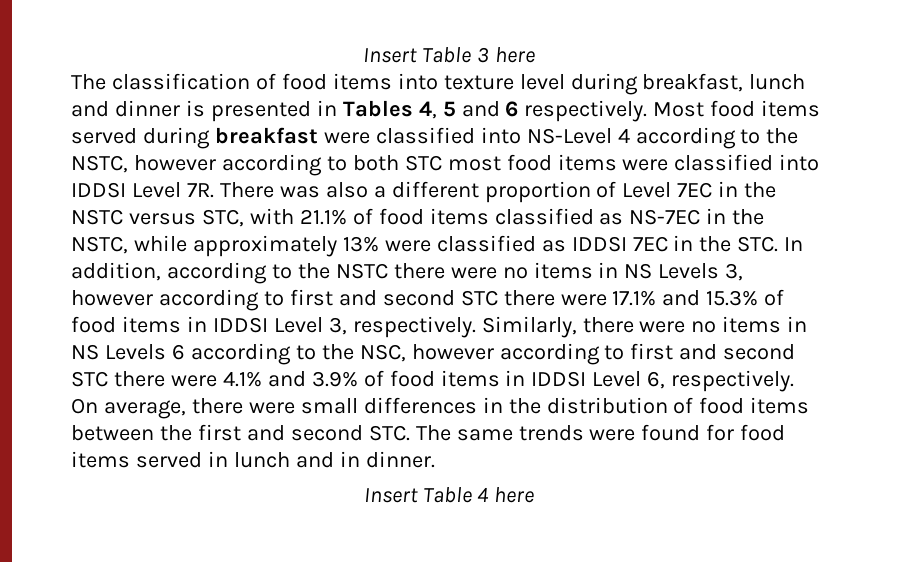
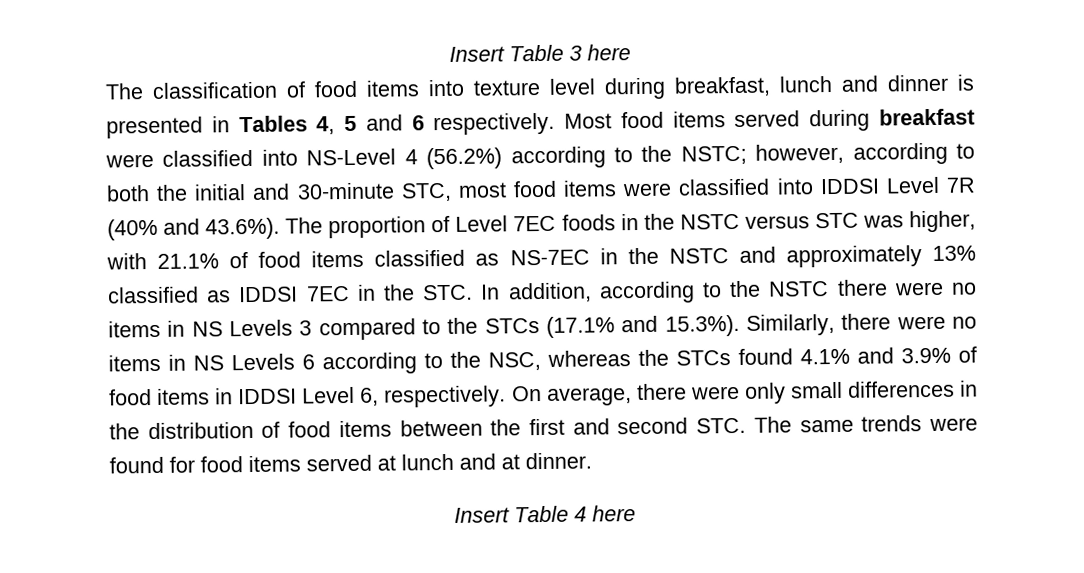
[635,127,799,149] [71,155,216,173] according to the NSTC, however -> [426,143,845,170] (56.2%) according to the NSTC; however,
[404,155,442,171] STC -> [156,182,452,202] the initial and 30-minute STC,
[186,181,479,198] 7R. There was also a different -> [945,177,976,193] [107,217,324,241] 7R (40% and 43.6%). The
(713, 190) none -> [561,214,616,231] foods
[201,209,244,227] STC, -> [814,210,977,233] STC was higher,
[71,235,187,254] NSTC, while -> [668,246,776,264] NSTC and
[384,240,431,252] were -> (977, 253) none
[725,263,744,281] [71,289,785,311] [71,316,476,338] 3, however according to first and second STC there were 17.1% and 15.3% of food items in IDDSI Level 3, respectively. -> [299,314,740,341] 3 compared to the STCs (17.1% and 15.3%).
[411,343,796,365] [71,371,217,387] however according to first and second STC there were -> [547,348,793,367] whereas the STCs found
(295, 408) none -> [744,382,786,404] only
[207,451,360,468] in lunch and in -> [377,453,520,471] at lunch and at

